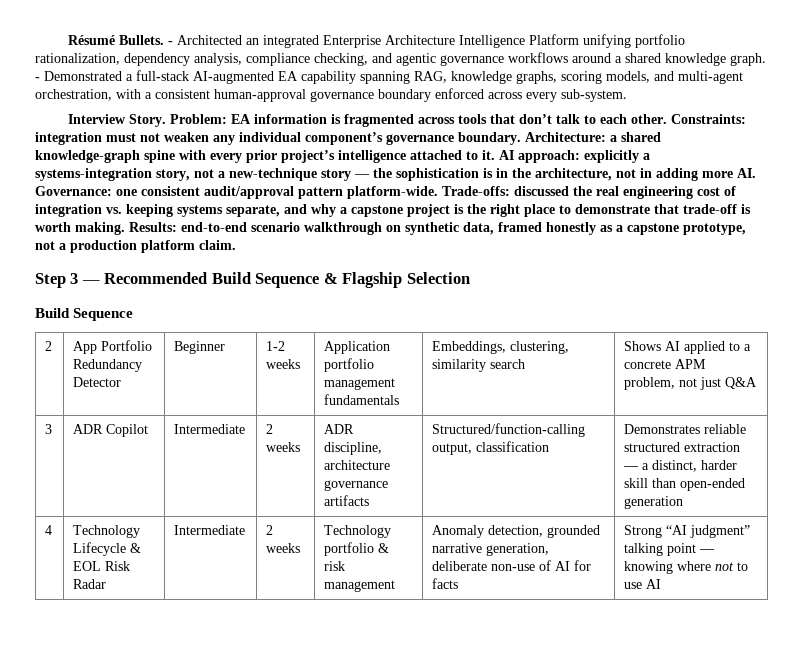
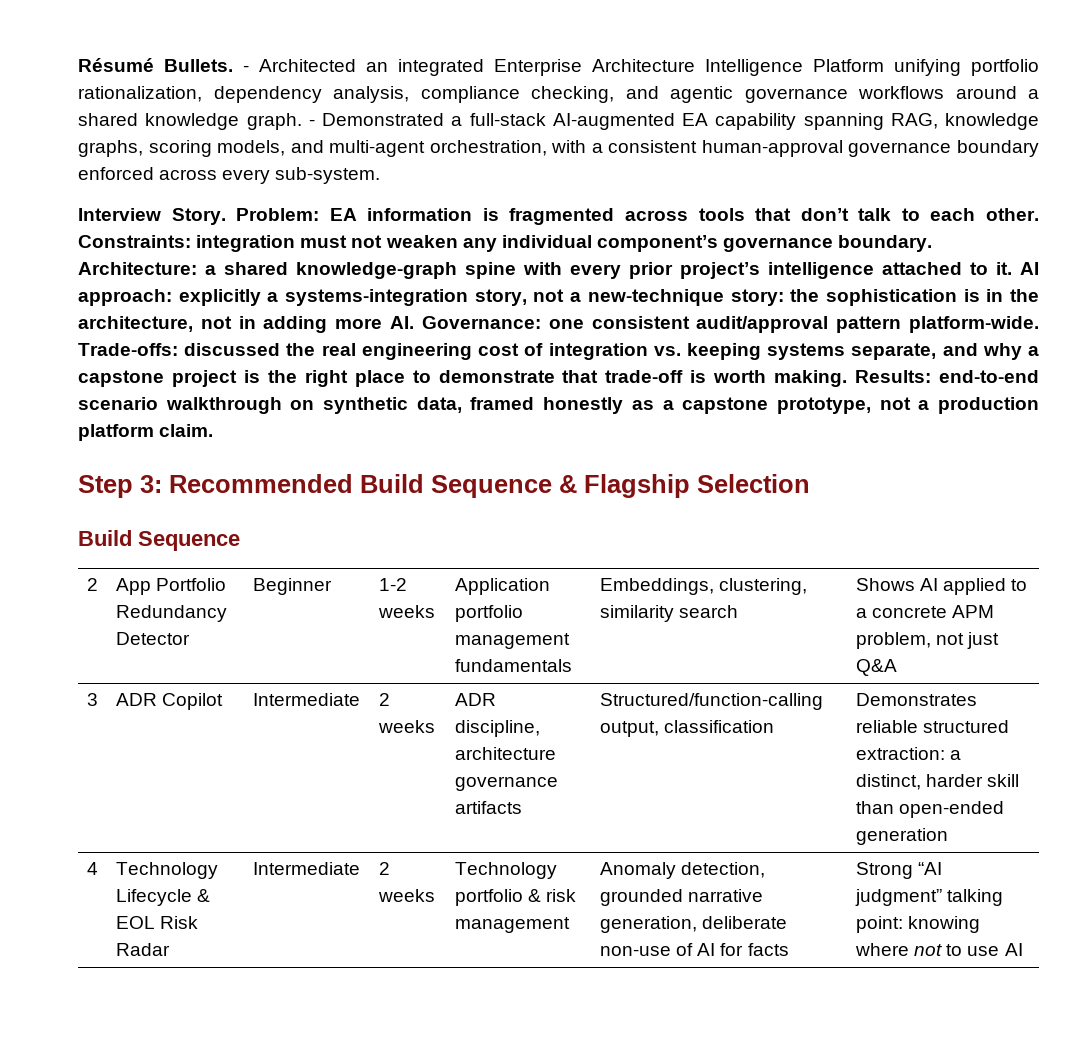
[321,169,370,181] story — -> [730,289,784,306] story:
[70,273,100,284] 3 — -> [140,475,162,493] 3:
[684,442,741,452] [623,466,640,470] extraction — -> [855,747,945,760] extraction:
[667,543,716,556] point — -> [855,916,903,933] point:

